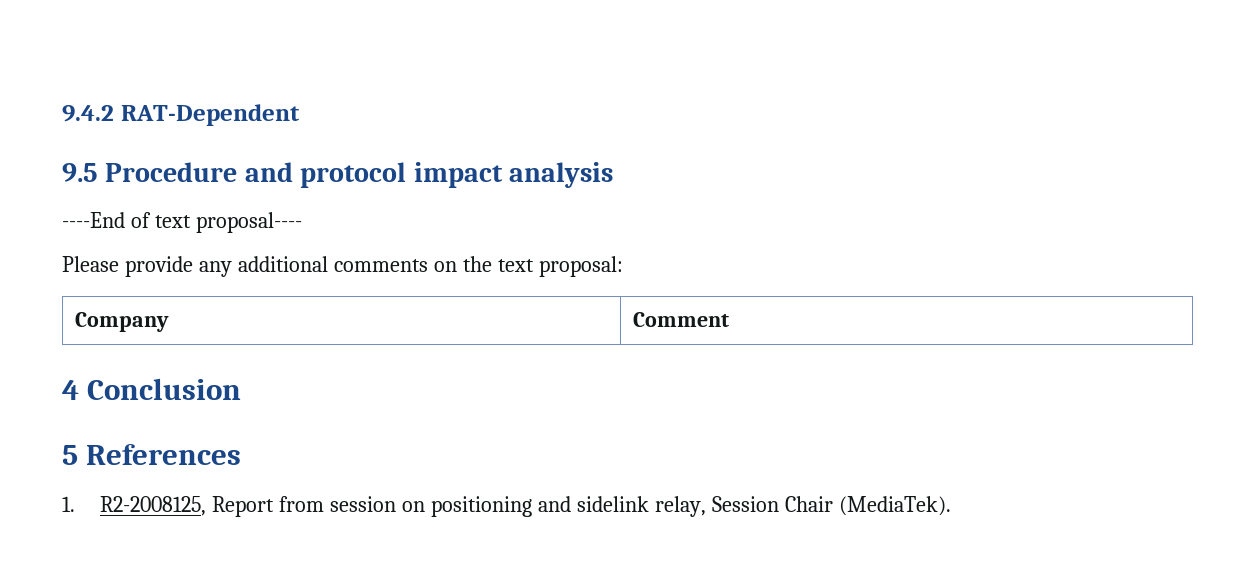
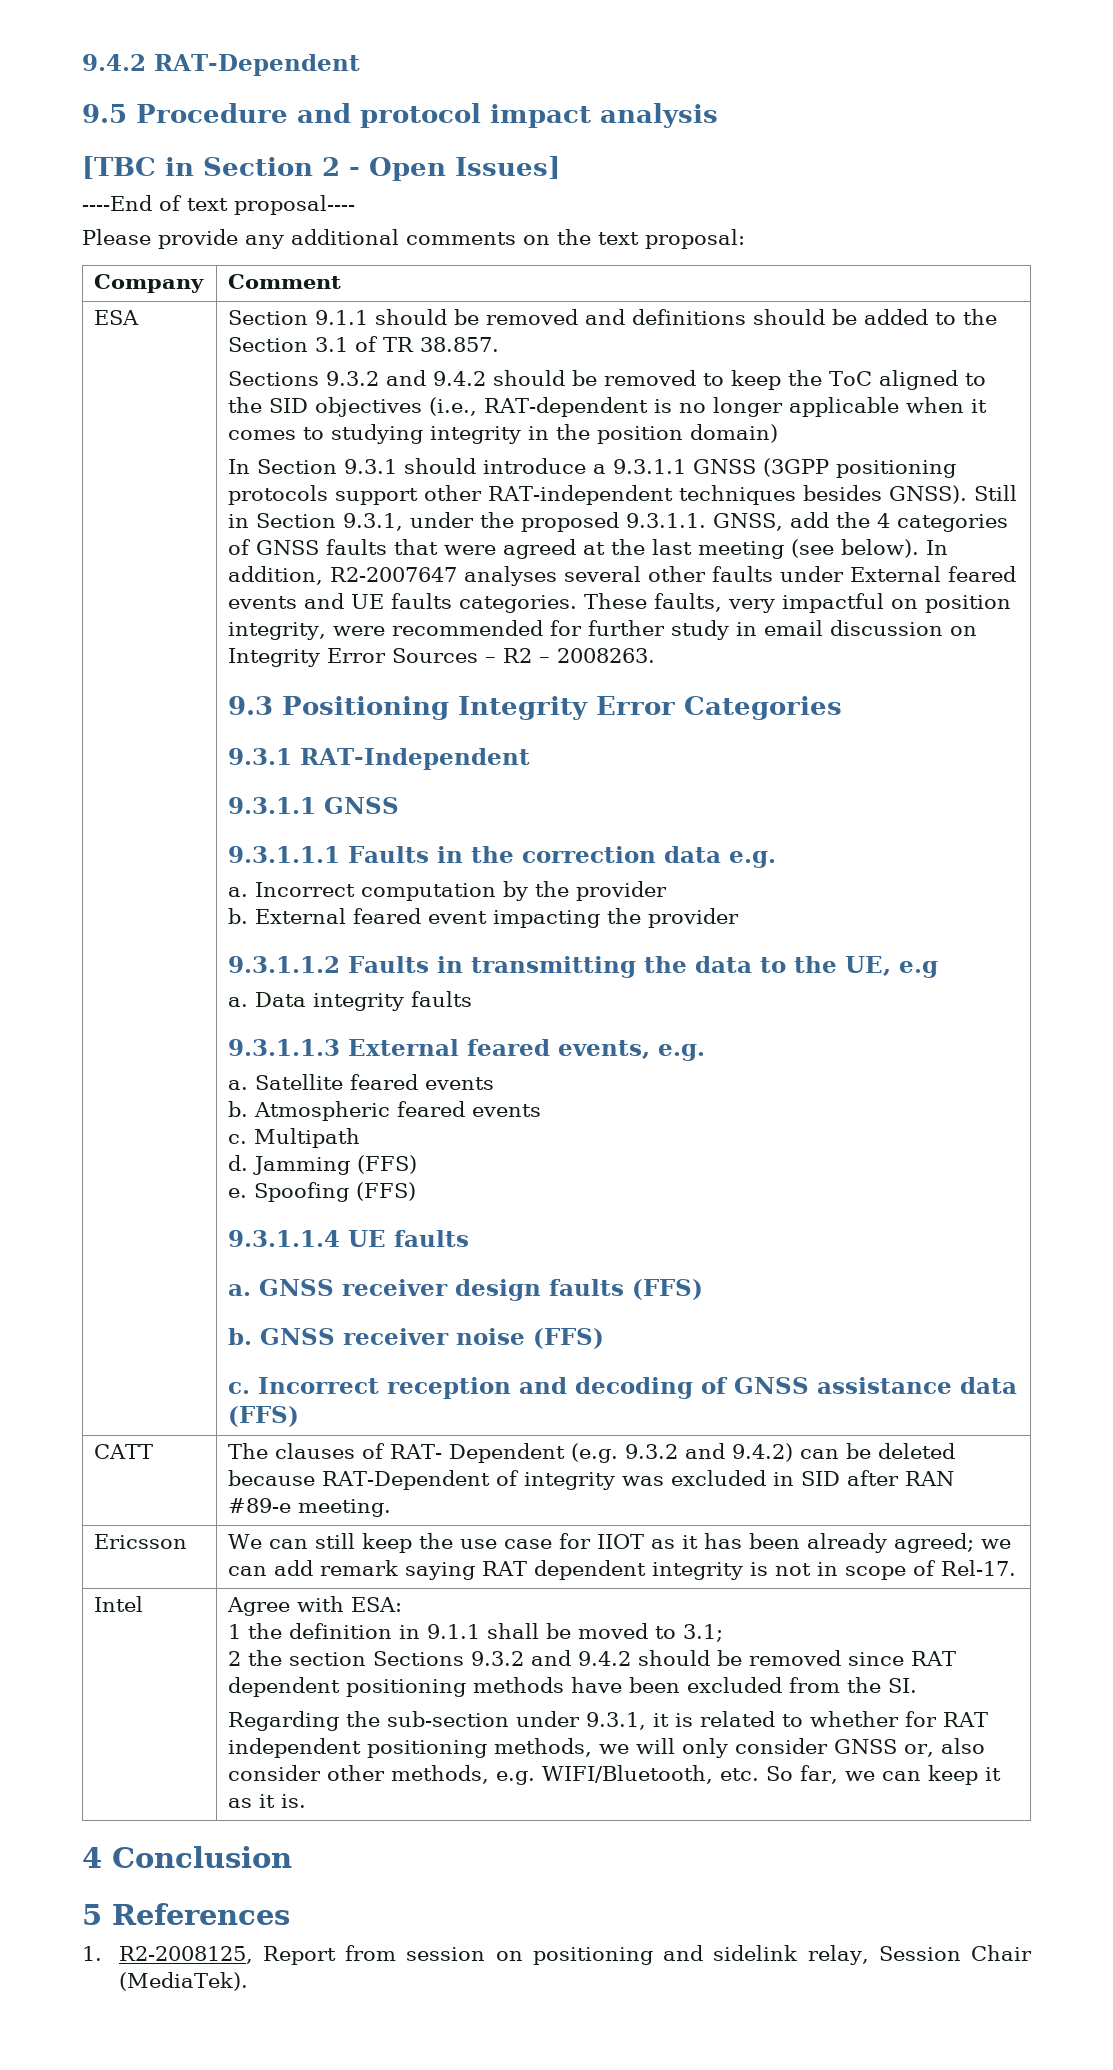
(614, 175) none -> [82,156,560,181] // [TBC in Section 2 - Open Issues]
(730, 319) none -> [94,310,140,325] [228,309,998,325] [228,336,500,352] [228,370,987,390] [228,397,988,417] [228,424,779,444] [228,458,957,478] [228,485,1018,505] [228,512,1009,532] [228,539,949,559] [228,566,1017,586] [228,593,1012,613] [228,620,978,640] [228,648,656,667] [228,696,843,720] [228,748,531,770] [228,797,400,814] [228,846,777,868] [228,881,668,901] [228,908,740,928] [228,956,939,978] [228,991,473,1011] [228,1039,706,1061] [228,1074,495,1090] [228,1101,542,1121] [228,1128,361,1148] [228,1155,418,1175] [228,1182,417,1202] [228,1230,470,1247] [228,1279,704,1301] [228,1328,605,1349] [228,1377,1018,1399] [228,1406,300,1427] [94,1444,154,1459] [228,1443,956,1463] [228,1470,955,1490] [228,1498,392,1517] [94,1534,188,1549] [228,1533,1012,1553] [228,1560,1017,1580] [94,1596,144,1612] [227,1596,403,1616] [228,1623,724,1642] [228,1650,957,1666] [228,1677,918,1697] [228,1711,989,1731] [228,1738,986,1758] [228,1765,1002,1785] [228,1794,307,1808] // ESA | Section 9.1.1 should be removed and definitions should be added to the Section 3.1 of TR 38.857. // Sections 9.3.2 and 9.4.2 should be removed to keep the ToC aligned to the SID objectives (i.e., RAT-dependent is no longer applicable when it comes to studying integrity in the position domain) // In Section 9.3.1 should introduce a 9.3.1.1 GNSS (3GPP positioning protocols support other RAT-independent techniques besides GNSS). Still in Section 9.3.1, under the proposed 9.3.1.1. GNSS, add the 4 categories of GNSS faults that were agreed at the last meeting (see below). In addition, R2-2007647 analyses several other faults under External feared events and UE faults categories. These faults, very impactful on position integrity, were recommended for further study in email discussion on Integrity Error Sources – R2 – 2008263. // 9.3 Positioning Integrity Error Categories // 9.3.1 RAT-Independent // 9.3.1.1 GNSS // 9.3.1.1.1 Faults in the correction data e.g. // a. Incorrect computation by the provider // b. External feared event impacting the provider // 9.3.1.1.2 Faults in transmitting the data to the UE, e.g // a. Data integrity faults // 9.3.1.1.3 External feared events, e.g. // a. Satellite feared events // b. Atmospheric feared events // c. Multipath // d. Jamming (FFS) // e. Spoofing (FFS) // 9.3.1.1.4 UE faults // a. GNSS receiver design faults (FFS) // b. GNSS receiver noise (FFS) // c. Incorrect reception and decoding of GNSS assistance data (FFS) // CATT | The clauses of RAT- Dependent (e.g. 9.3.2 and 9.4.2) can be deleted because RAT-Dependent of integrity was excluded in SID after RAN #89-e meeting. // Ericsson | We can still keep the use case for IIOT as it has been already agreed; we can add remark saying RAT dependent integrity is not in scope of Rel-17. // Intel | Agree with ESA: // 1 the definition in 9.1.1 shall be moved to 3.1; // 2 the section Sections 9.3.2 and 9.4.2 should be removed since RAT dependent positioning methods have been excluded from the SI. // Regarding the sub-section under 9.3.1, it is related to whether for RAT independent positioning methods, we will only consider GNSS or, also consider other methods, e.g. WIFI/Bluetooth, etc. So far, we can keep it as it is.

